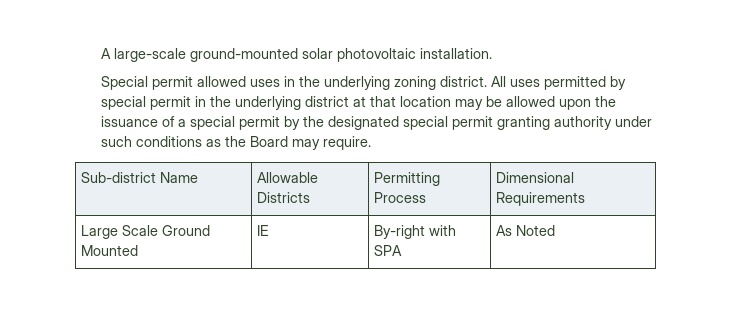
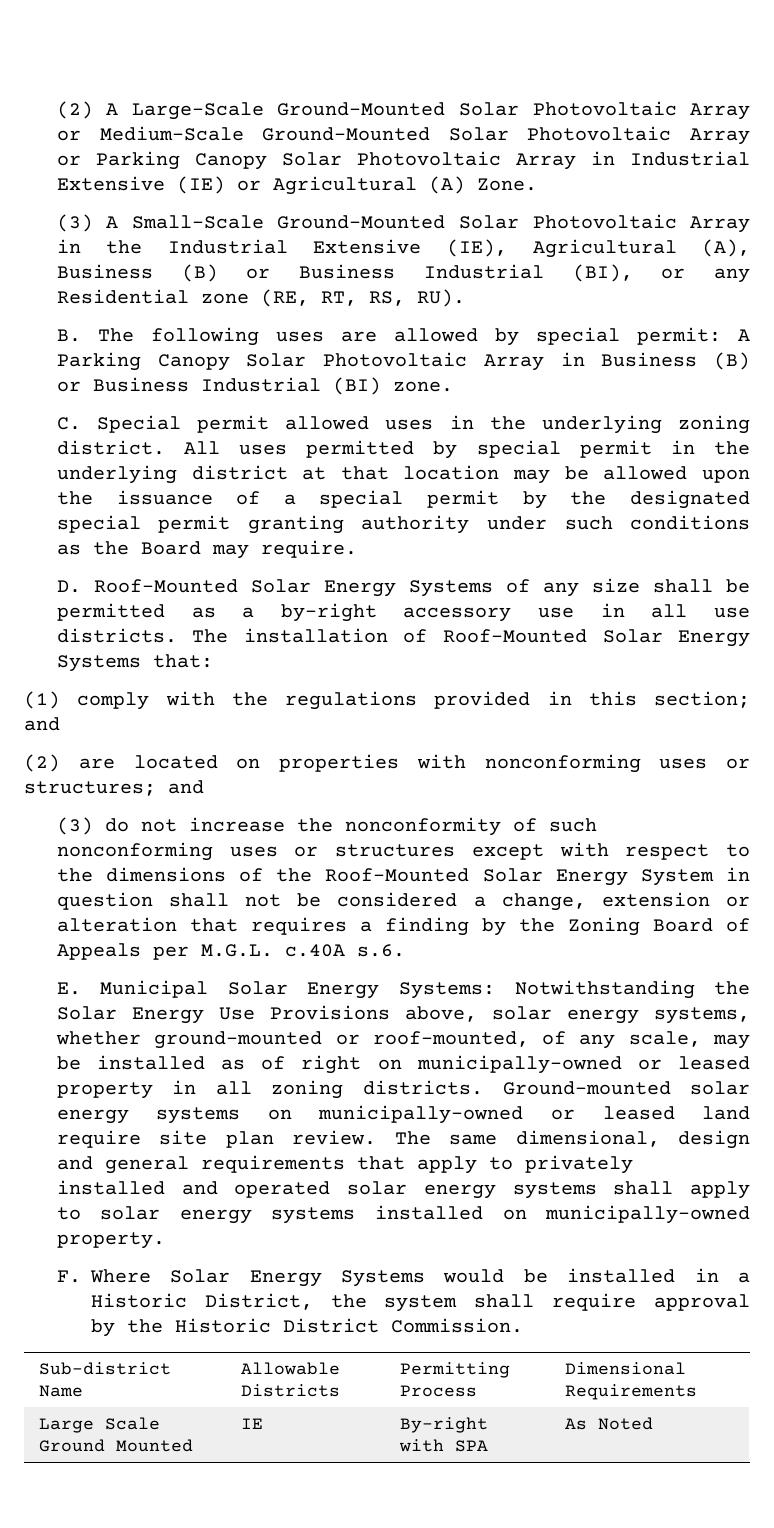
[101,48,493,62] A large-scale ground-mounted solar photovoltaic installation. // -> [56,101,750,120] [56,126,750,145] [56,151,750,170] [56,176,537,195] [56,214,750,233] [56,239,750,258] [56,264,750,283] [56,289,465,307] [56,327,750,346] [56,352,750,371] [56,377,453,395] [56,417,81,430] (2) A Large-Scale Ground-Mounted Solar Photovoltaic Array or Medium-Scale Ground-Mounted Solar Photovoltaic Array or Parking Canopy Solar Photovoltaic Array in Industrial Extensive (IE) or Agricultural (A) Zone. // (3) A Small-Scale Ground-Mounted Solar Photovoltaic Array in the Industrial Extensive (IE), Agricultural (A), Business (B) or Business Industrial (BI), or any Residential zone (RE, RT, RS, RU). // B. The following uses are allowed by special permit: A Parking Canopy Solar Photovoltaic Array in Business (B) or Business Industrial (BI) zone. // C.
(372, 143) none -> [56,578,751,597] [56,603,750,622] [56,628,750,647] [56,654,213,672] [24,691,750,710] [24,717,60,731] [24,754,750,773] [24,780,204,796] [56,817,597,836] [56,842,750,861] [56,867,750,886] [56,892,750,911] [56,917,751,936] [56,943,405,960] [56,980,750,999] [56,1005,750,1024] [55,1031,751,1049] [56,1055,750,1074] [56,1080,750,1099] [56,1105,750,1124] [56,1130,751,1149] [56,1155,633,1174] [56,1180,750,1199] [56,1205,750,1224] [56,1232,165,1249] [56,1268,750,1287] [90,1293,750,1312] [90,1318,523,1337] // D. Roof-Mounted Solar Energy Systems of any size shall be permitted as a by-right accessory use in all use districts. The installation of Roof-Mounted Solar Energy Systems that: // (1) comply with the regulations provided in this section; and // (2) are located on properties with nonconforming uses or structures; and // (3) do not increase the nonconformity of such nonconforming uses or structures except with respect to the dimensions of the Roof-Mounted Solar Energy System in question shall not be considered a change, extension or alteration that requires a finding by the Zoning Board of Appeals per M.G.L. c.40A s.6. // E. Municipal Solar Energy Systems: Notwithstanding the Solar Energy Use Provisions above, solar energy systems, whether ground-mounted or roof-mounted, of any scale, may be installed as of right on municipally-owned or leased property in all zoning districts. Ground-mounted solar energy systems on municipally-owned or leased land require site plan review. The same dimensional, design and general requirements that apply to privately installed and operated solar energy systems shall apply to solar energy systems installed on municipally-owned property. // F. Where Solar Energy Systems would be installed in a Historic District, the system shall require approval by the Historic District Commission.

